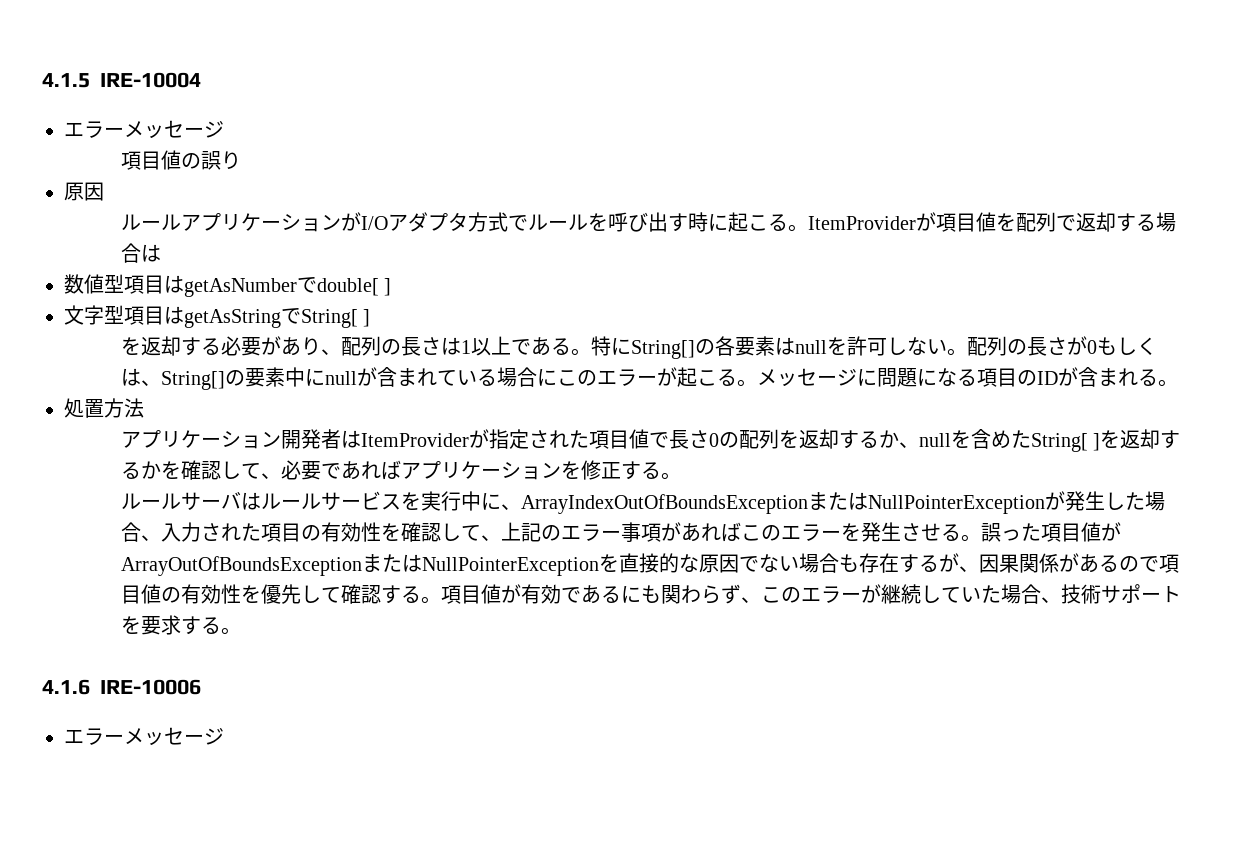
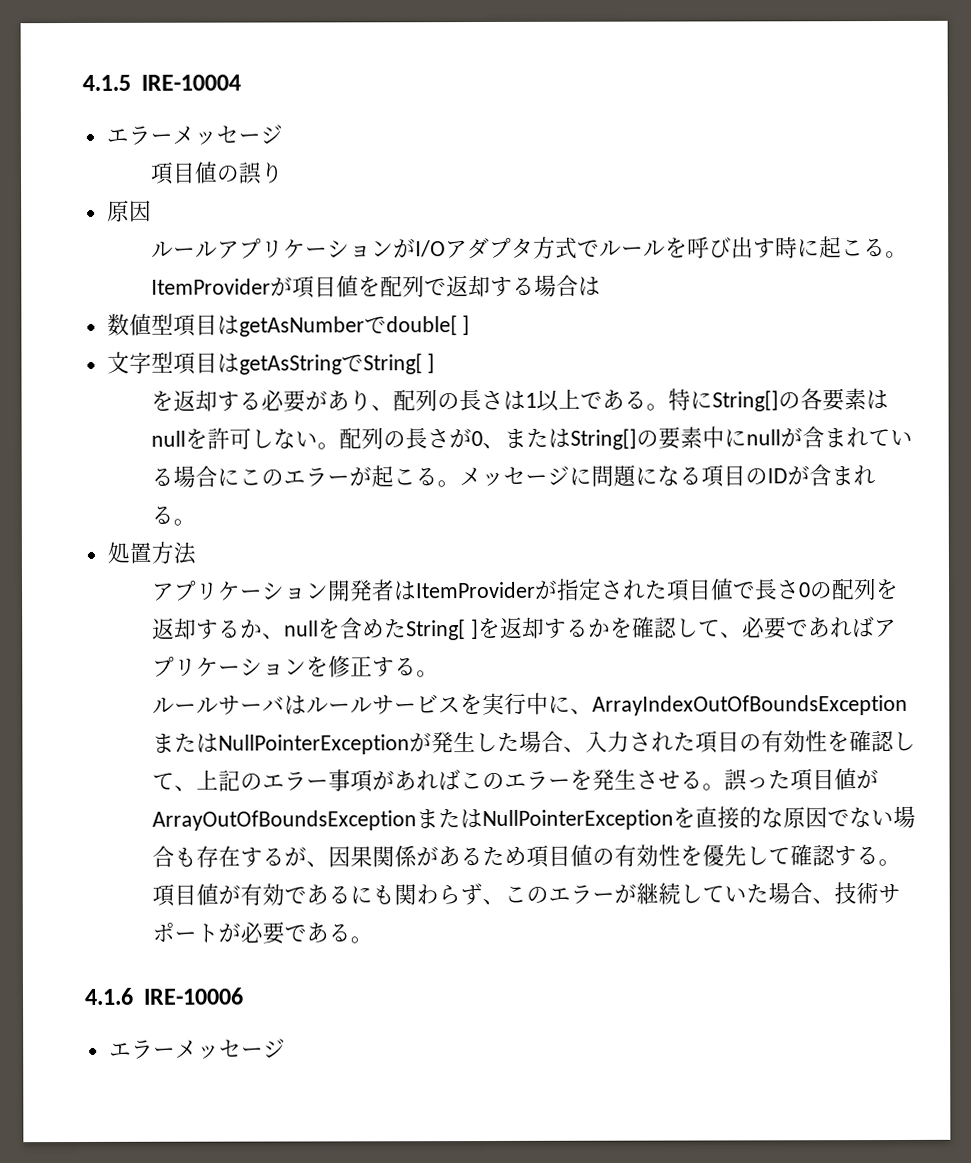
[1096,337,1157,355] [120,368,161,386] もしくは、 -> [481,427,571,450] 、または
[1118,556,1159,572] ので -> [481,845,527,867] ため
[120,615,201,635] を要求す -> [217,921,329,945] が必要であ

